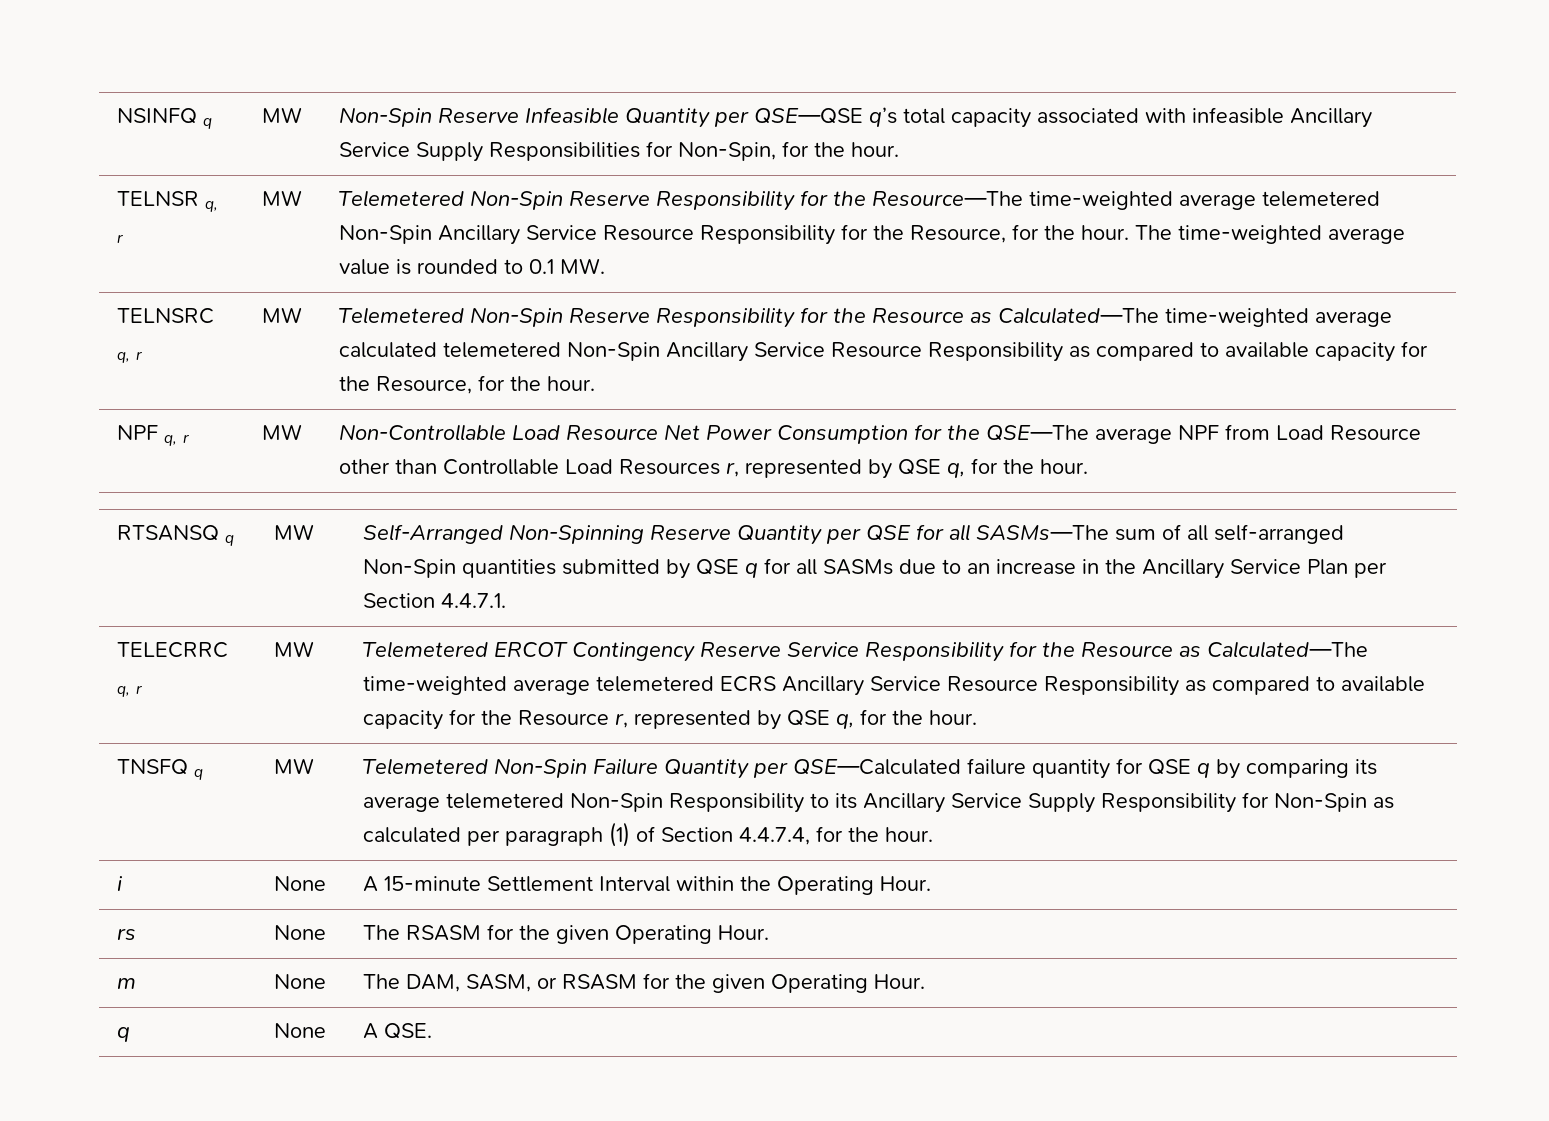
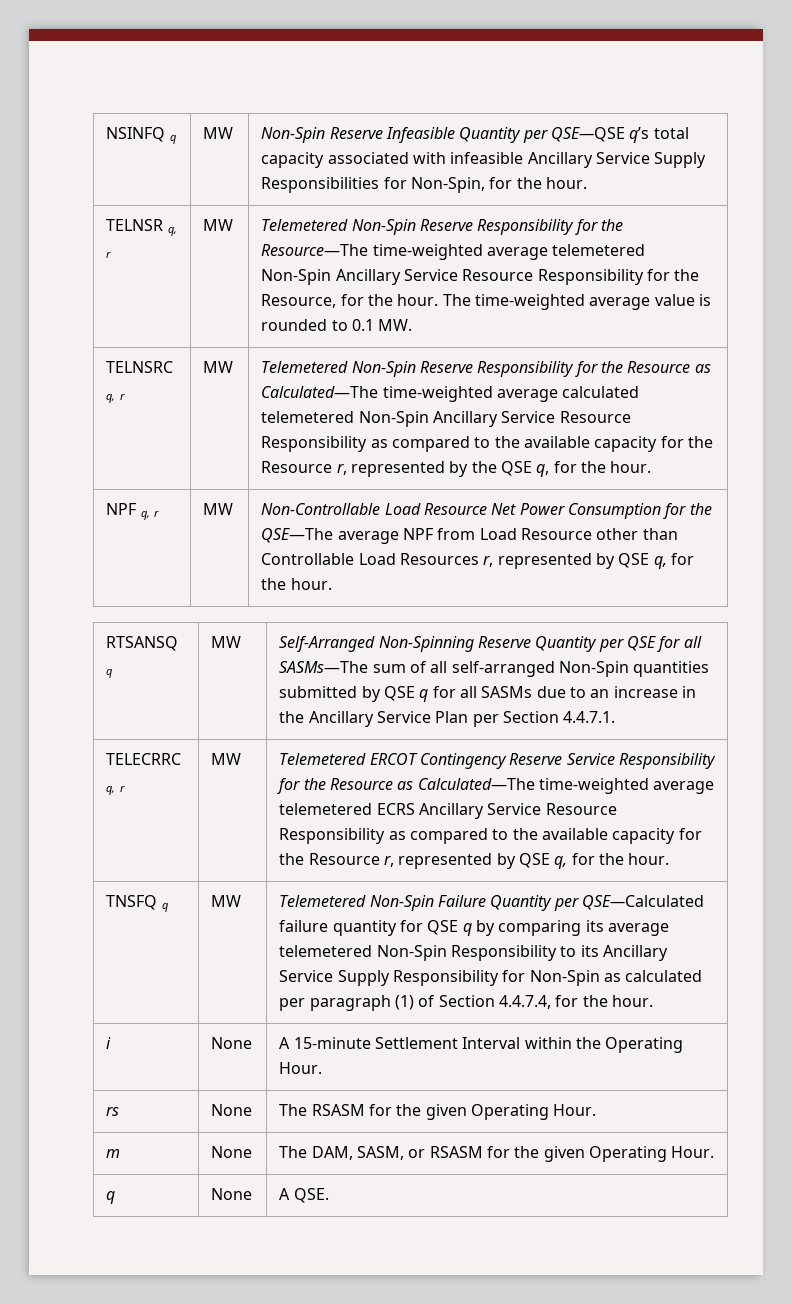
[1224,341,1428,362] [338,376,472,394] available capacity for the Resource, -> [494,436,713,452] [261,461,550,477] the available capacity for the Resource r, represented by the QSE q,
(1335, 683) none -> [512,828,538,840] the

